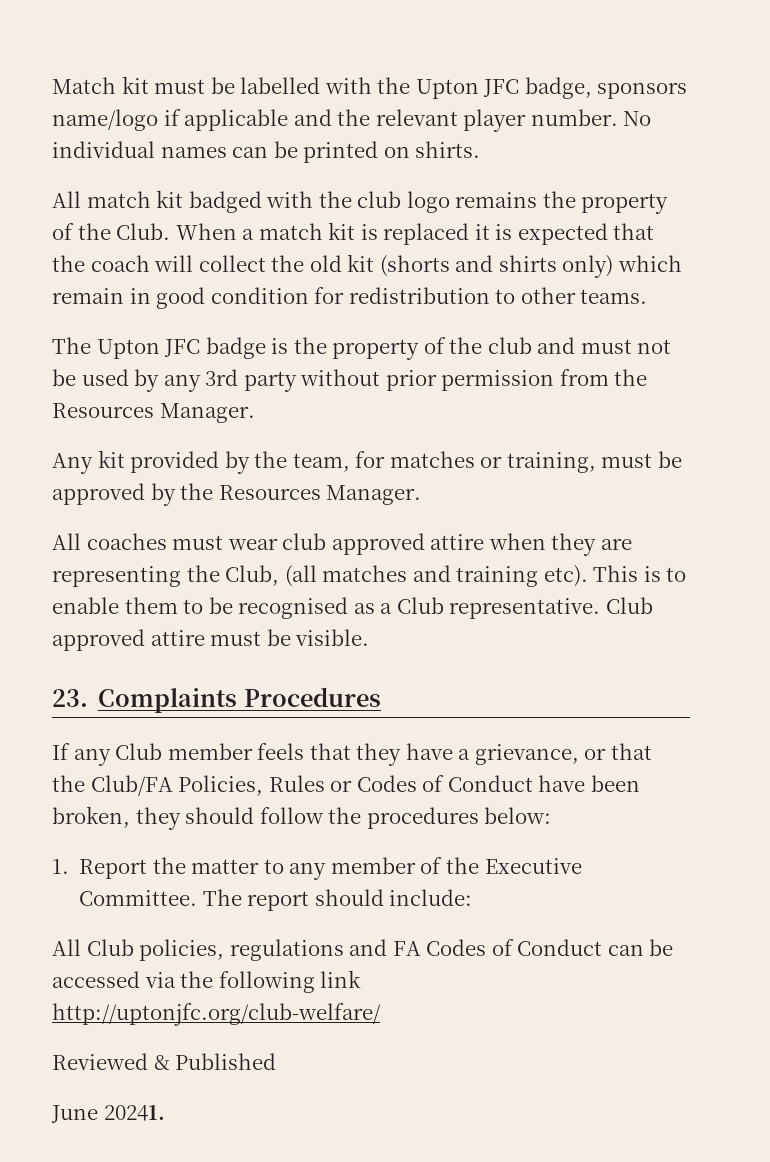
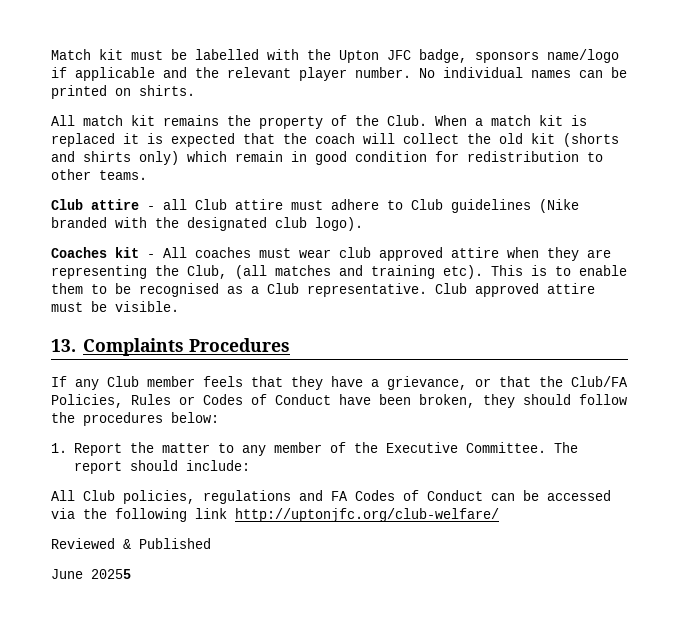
[188,191,450,213] badged with the club logo -> (155, 120) none
[52,337,672,360] [52,369,648,392] [52,403,255,423] [52,450,682,474] [52,483,422,506] The Upton JFC badge is the property of the club and must not be used by any 3rd party without prior permission from the Resources Manager. // Any kit provided by the team, for matches or training, must be approved by the Resources Manager. // -> [51,199,579,213] [51,217,363,231] [51,247,155,258] Club attire - all Club attire must adhere to Club guidelines (Nike branded with the designated club logo). // Coaches kit -
[52,689,88,707] 23. -> [51,339,76,352] 13.
[103,1105,165,1121] 20241. -> [91,569,131,579] 20255

